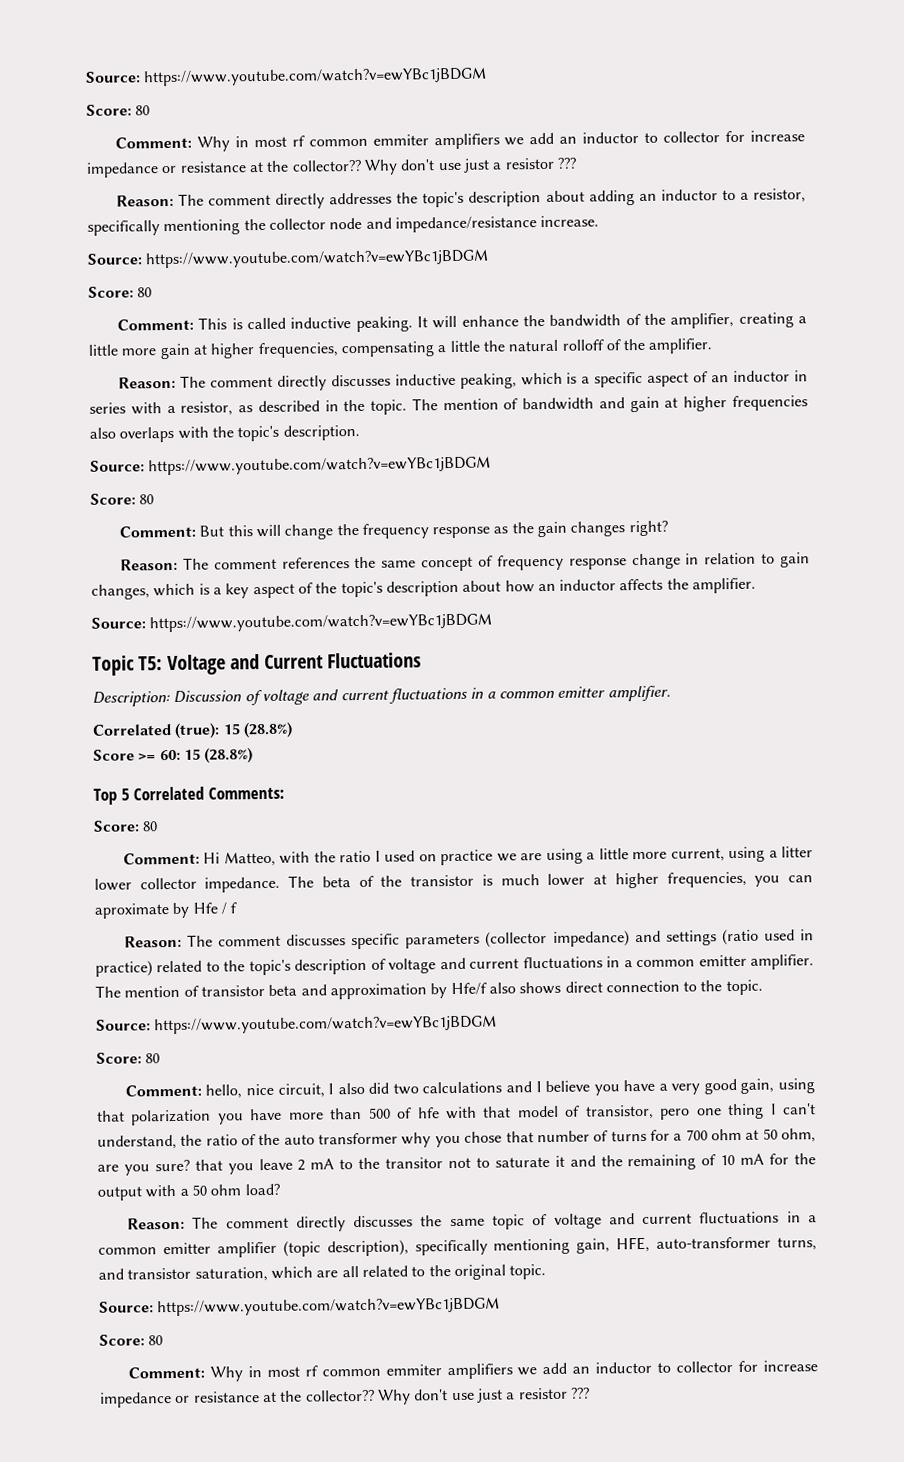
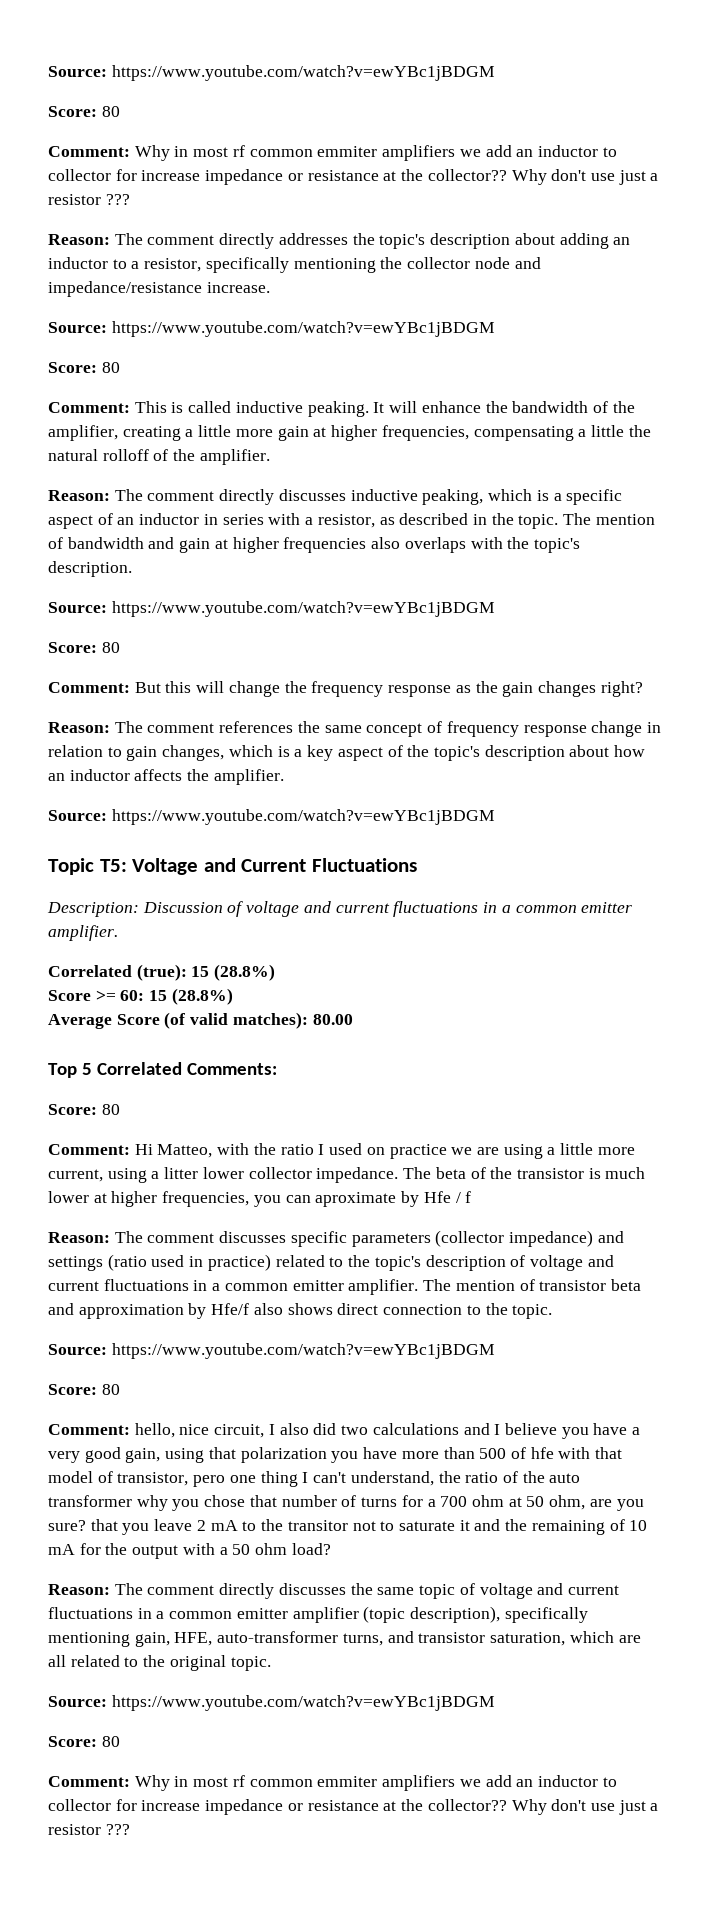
(254, 755) none -> [48,1012,353,1029] // Average Score (of valid matches): 80.00

